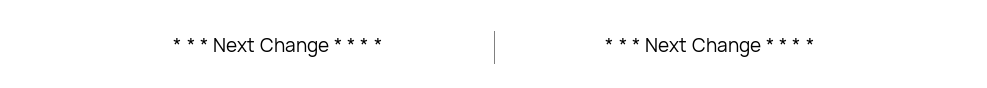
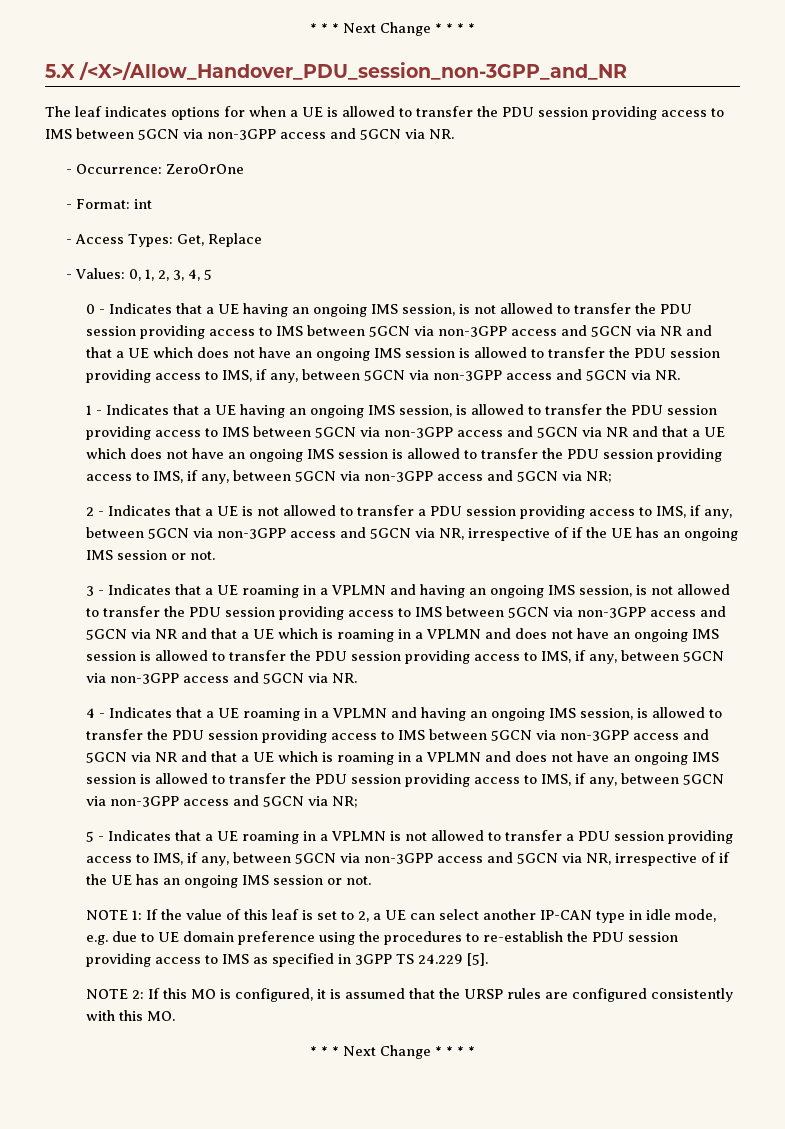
[173,38,382,57] * * * Next Change * * * * -> [310,22,475,36] [45,62,628,80] [45,106,724,120] [45,128,454,140] [65,164,244,174] [65,199,152,209] [65,233,262,247] [65,268,212,281] [86,303,693,317] [86,325,713,339] [86,347,721,361] [86,369,681,383] [86,404,718,418] [86,426,726,440] [86,448,723,462] [86,470,613,484] [86,505,733,519] [86,527,739,541] [86,550,216,560] [86,584,731,598] [86,606,727,620] [86,628,720,642] [86,650,725,664] [86,672,358,684] [86,707,723,721] [86,729,710,743] [86,751,720,765] [86,773,725,787] [86,795,359,808] [86,830,734,844] [86,852,731,866] [86,874,372,888] [86,909,717,923] [86,931,679,945] [86,953,489,967] [86,988,734,1002] [86,1010,176,1021] * * * Next Change * * * * // 5.X /<X>/Allow_Handover_PDU_session_non-3GPP_and_NR // The leaf indicates options for when a UE is allowed to transfer the PDU session providing access to IMS between 5GCN via non-3GPP access and 5GCN via NR. // - Occurrence: ZeroOrOne // - Format: int // - Access Types: Get, Replace // - Values: 0, 1, 2, 3, 4, 5 // 0 - Indicates that a UE having an ongoing IMS session, is not allowed to transfer the PDU session providing access to IMS between 5GCN via non-3GPP access and 5GCN via NR and that a UE which does not have an ongoing IMS session is allowed to transfer the PDU session providing access to IMS, if any, between 5GCN via non-3GPP access and 5GCN via NR. // 1 - Indicates that a UE having an ongoing IMS session, is allowed to transfer the PDU session providing access to IMS between 5GCN via non-3GPP access and 5GCN via NR and that a UE which does not have an ongoing IMS session is allowed to transfer the PDU session providing access to IMS, if any, between 5GCN via non-3GPP access and 5GCN via NR; // 2 - Indicates that a UE is not allowed to transfer a PDU session providing access to IMS, if any, between 5GCN via non-3GPP access and 5GCN via NR, irrespective of if the UE has an ongoing IMS session or not. // 3 - Indicates that a UE roaming in a VPLMN and having an ongoing IMS session, is not allowed to transfer the PDU session providing access to IMS between 5GCN via non-3GPP access and 5GCN via NR and that a UE which is roaming in a VPLMN and does not have an ongoing IMS session is allowed to transfer the PDU session providing access to IMS, if any, between 5GCN via non-3GPP access and 5GCN via NR. // 4 - Indicates that a UE roaming in a VPLMN and having an ongoing IMS session, is allowed to transfer the PDU session providing access to IMS between 5GCN via non-3GPP access and 5GCN via NR and that a UE which is roaming in a VPLMN and does not have an ongoing IMS session is allowed to transfer the PDU session providing access to IMS, if any, between 5GCN via non-3GPP access and 5GCN via NR; // 5 - Indicates that a UE roaming in a VPLMN is not allowed to transfer a PDU session providing access to IMS, if any, between 5GCN via non-3GPP access and 5GCN via NR, irrespective of if the UE has an ongoing IMS session or not. // NOTE 1: If the value of this leaf is set to 2, a UE can select another IP-CAN type in idle mode, e.g. due to UE domain preference using the procedures to re-establish the PDU session providing access to IMS as specified in 3GPP TS 24.229 [5]. // NOTE 2: If this MO is configured, it is assumed that the URSP rules are configured consistently with this MO.

